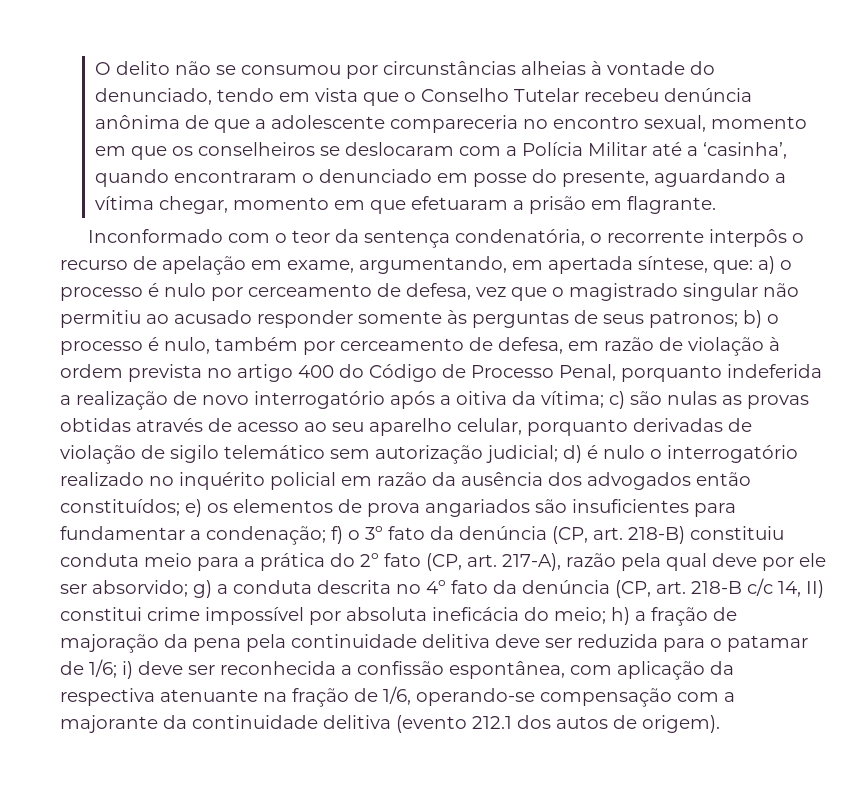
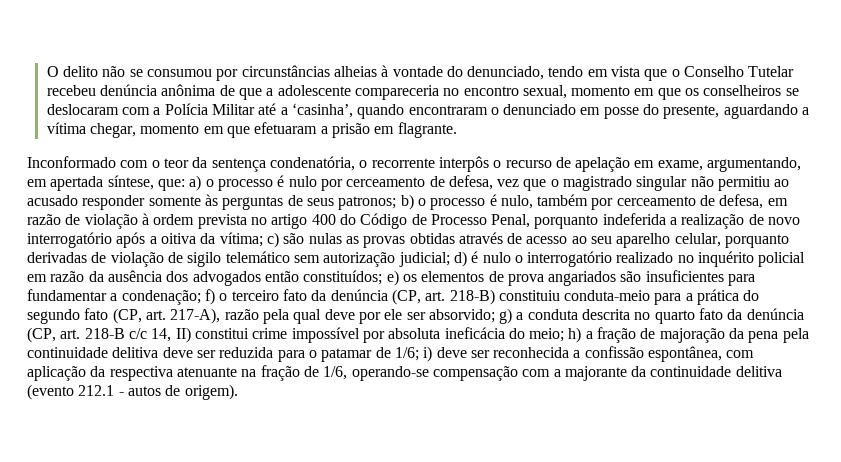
[365,526,383,540] 3º -> [231,290,279,301] terceiro
[60,553,192,567] conduta meio -> [564,290,651,301] conduta-meio
[360,553,379,567] 2º -> [27,309,80,324] segundo
[426,580,446,594] 4º -> [654,310,695,324] quarto
[517,715,551,729] dos -> [118,392,124,396] -

